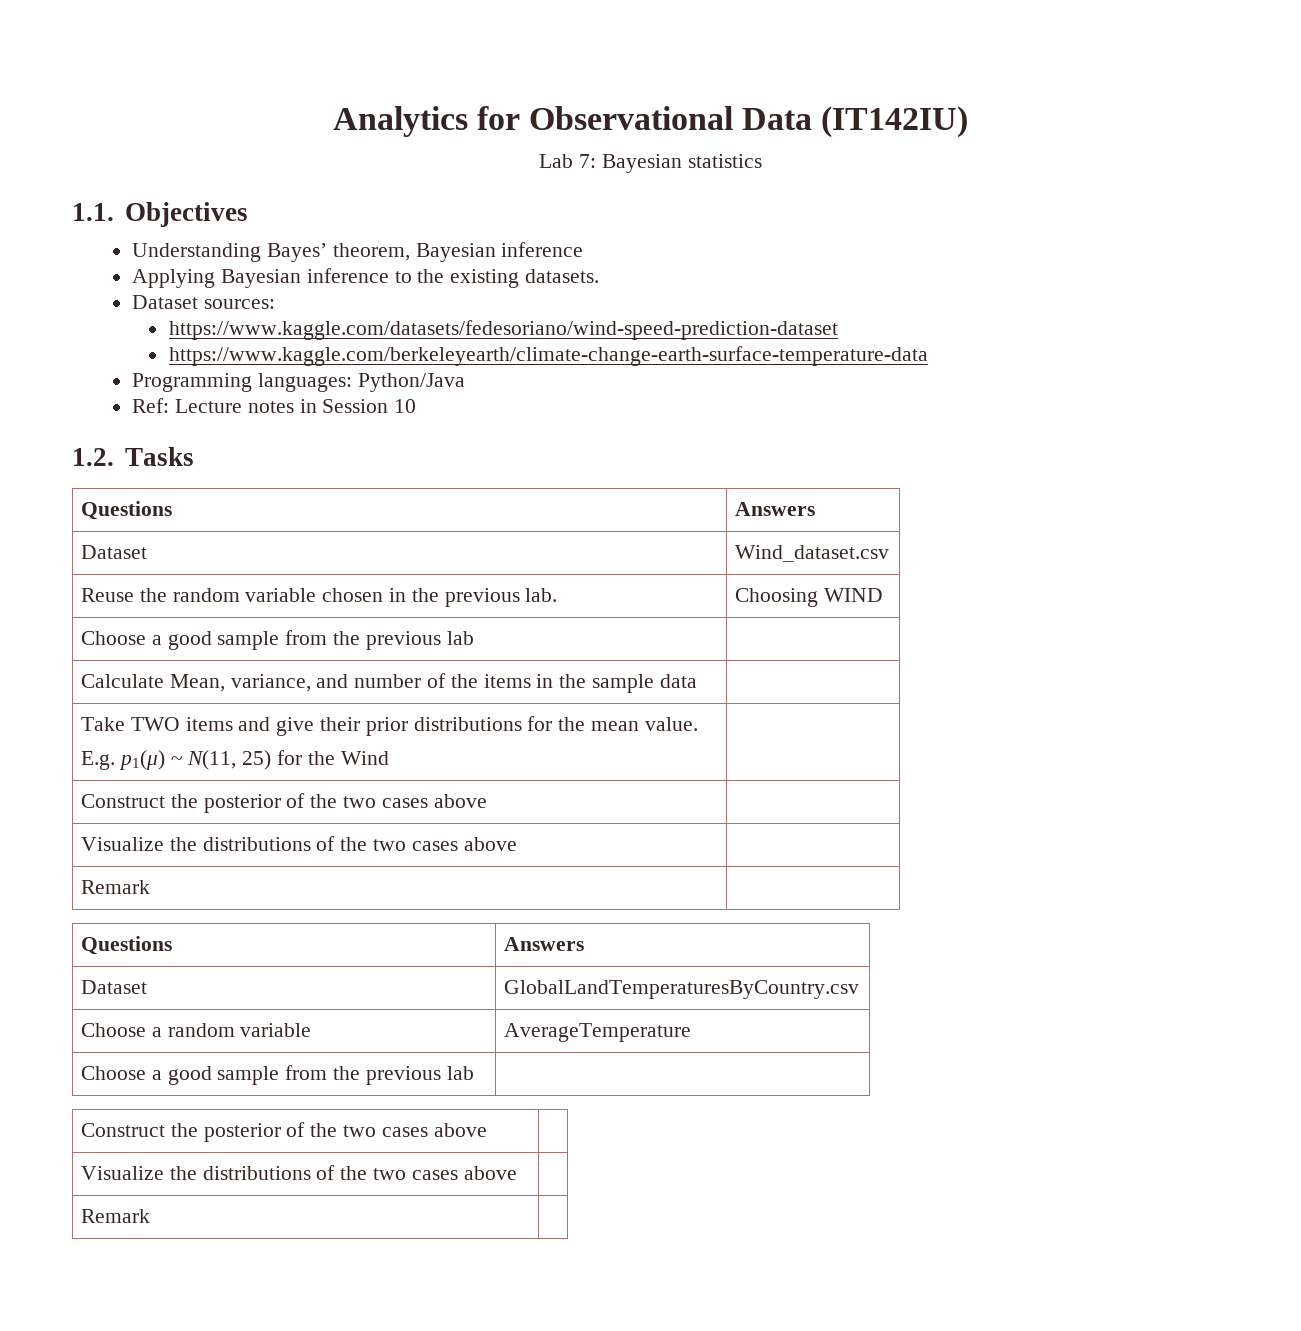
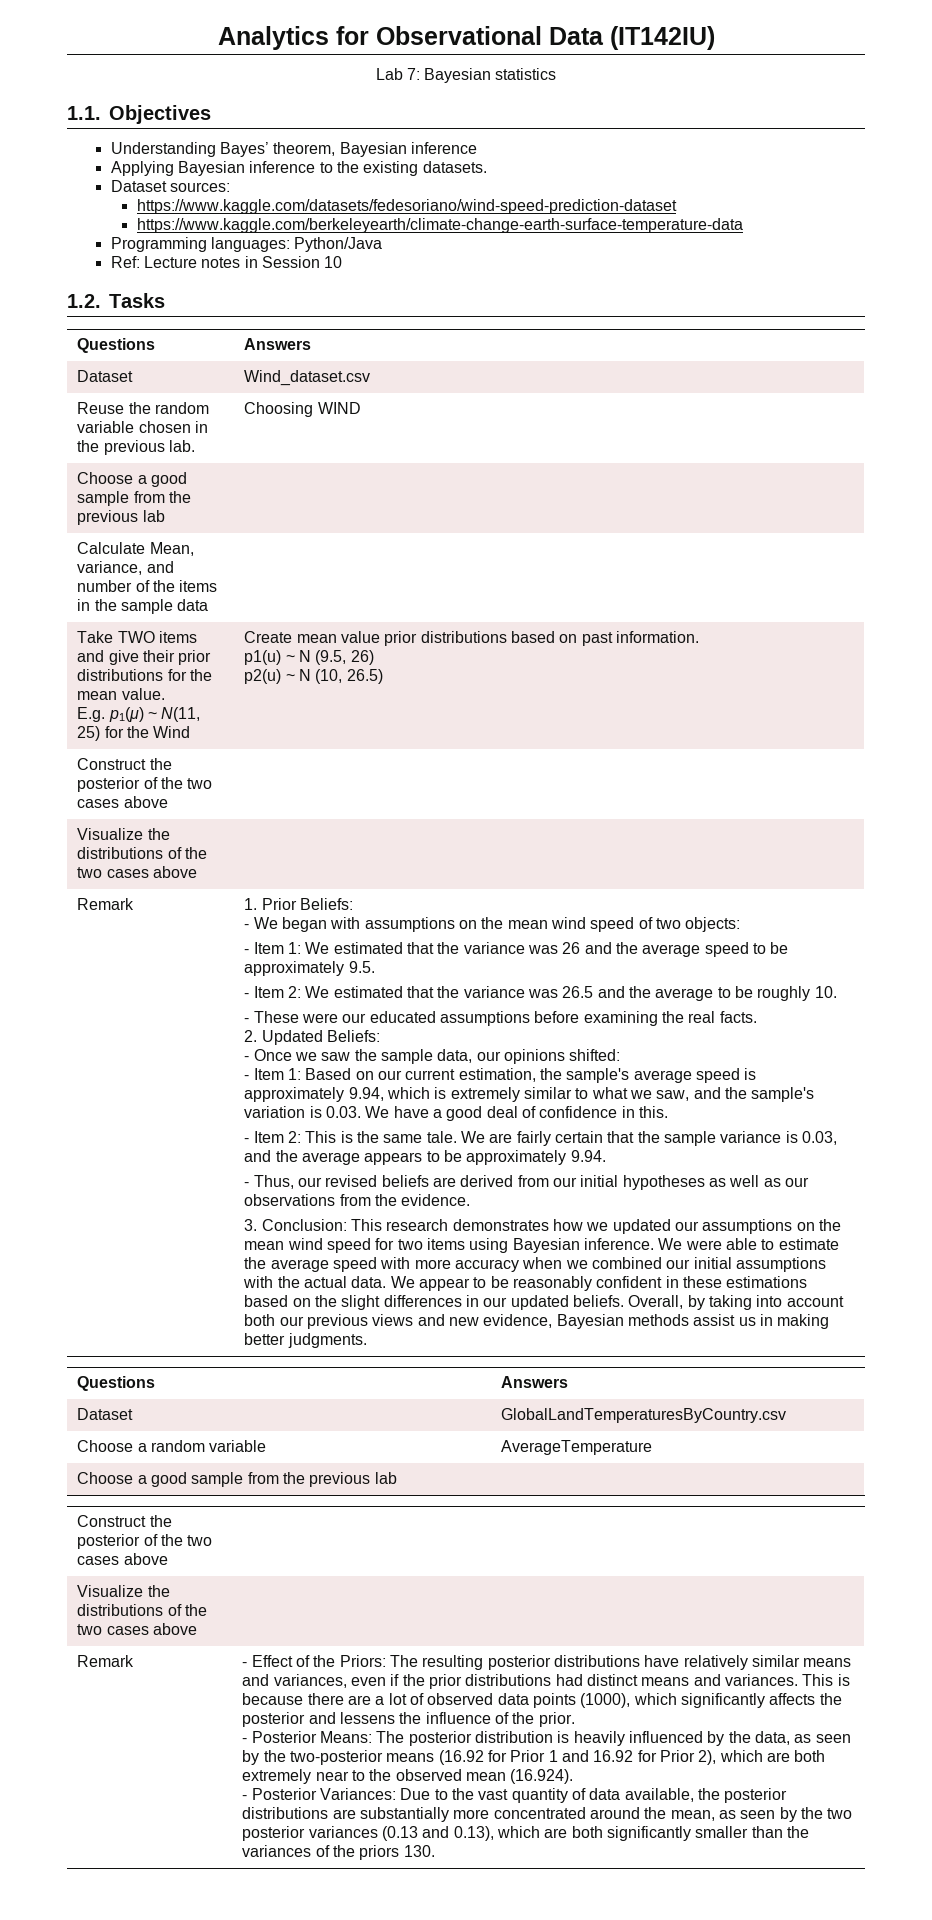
(389, 758) none -> [244,631,700,646] [244,650,374,665] [244,669,383,684] Create mean value prior distributions based on past information. // p1(u) ~ N (9.5, 26) // p2(u) ~ N (10, 26.5)
(151, 887) none -> [244,898,354,910] [244,917,741,932] [244,942,789,957] [244,961,375,976] [244,986,837,1001] [244,1011,757,1026] [244,1030,381,1045] [244,1049,621,1064] [244,1068,757,1083] [244,1087,815,1102] [244,1106,668,1121] [244,1131,837,1146] [244,1150,606,1165] [244,1175,809,1190] [244,1194,471,1206] [244,1219,841,1234] [244,1238,839,1253] [244,1257,826,1272] [243,1276,808,1291] [244,1295,844,1310] [244,1314,830,1329] [244,1333,367,1348] 1. Prior Beliefs: // - We began with assumptions on the mean wind speed of two objects: // - Item 1: We estimated that the variance was 26 and the average speed to be approximately 9.5. // - Item 2: We estimated that the variance was 26.5 and the average to be roughly 10. // - These were our educated assumptions before examining the real facts. // 2. Updated Beliefs: // - Once we saw the sample data, our opinions shifted: // - Item 1: Based on our current estimation, the sample's average speed is approximately 9.94, which is extremely similar to what we saw, and the sample's variation is 0.03. We have a good deal of confidence in this. // - Item 2: This is the same tale. We are fairly certain that the sample variance is 0.03, and the average appears to be approximately 9.94. // - Thus, our revised beliefs are derived from our initial hypotheses as well as our observations from the evidence. // 3. Conclusion: This research demonstrates how we updated our assumptions on the mean wind speed for two items using Bayesian inference. We were able to estimate the average speed with more accuracy when we combined our initial assumptions with the actual data. We appear to be reasonably confident in these estimations based on the slight differences in our updated beliefs. Overall, by taking into account both our previous views and new evidence, Bayesian methods assist us in making better judgments.
(151, 1216) none -> [242,1655,852,1670] [242,1674,850,1689] [242,1693,842,1708] [242,1712,575,1727] [242,1731,851,1746] [242,1750,826,1765] [242,1769,574,1784] [242,1788,788,1803] [242,1807,853,1822] [242,1826,809,1841] [242,1845,435,1860] - Effect of the Priors: The resulting posterior distributions have relatively similar means and variances, even if the prior distributions had distinct means and variances. This is because there are a lot of observed data points (1000), which significantly affects the posterior and lessens the influence of the prior. // - Posterior Means: The posterior distribution is heavily influenced by the data, as seen by the two-posterior means (16.92 for Prior 1 and 16.92 for Prior 2), which are both extremely near to the observed mean (16.924). // - Posterior Variances: Due to the vast quantity of data available, the posterior distributions are substantially more concentrated around the mean, as seen by the two posterior variances (0.13 and 0.13), which are both significantly smaller than the variances of the priors 130.

